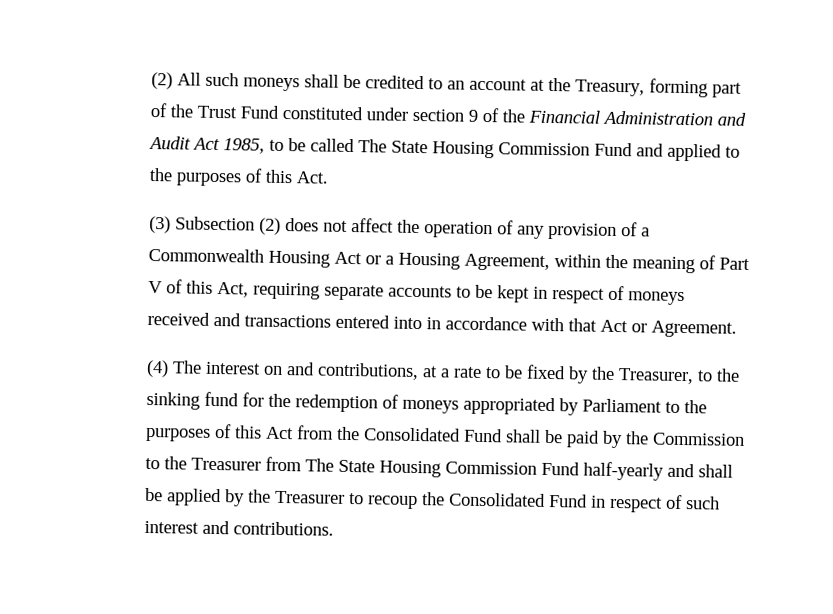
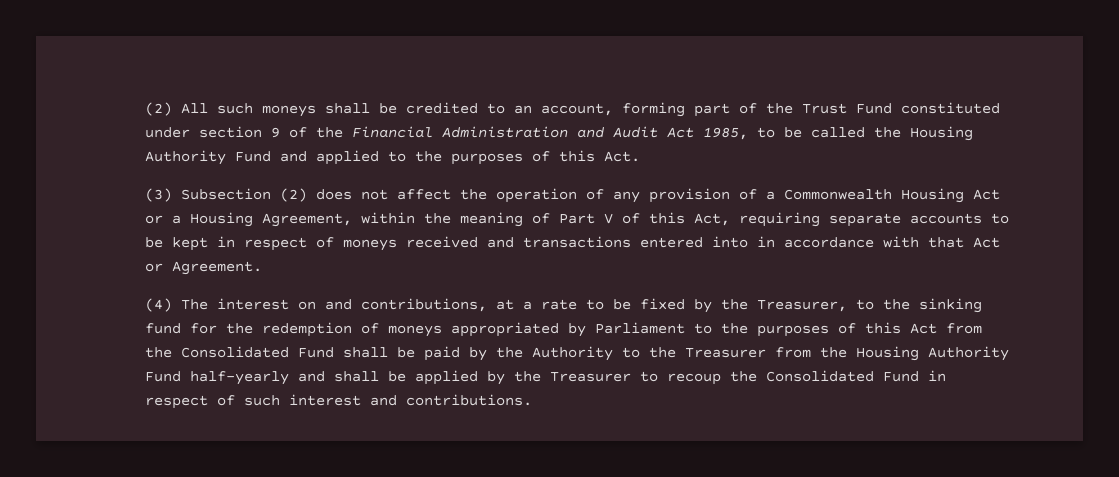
[468,77,645,97] account at the Treasury, -> [540,103,613,116] account,
[357,139,590,159] The State Housing Commission -> [873,126,973,141] [144,150,226,165] the Housing Authority
[651,432,745,446] Commission -> [531,346,613,361] Authority
[304,458,537,478] The State Housing Commission -> [819,346,1009,361] the Housing Authority

